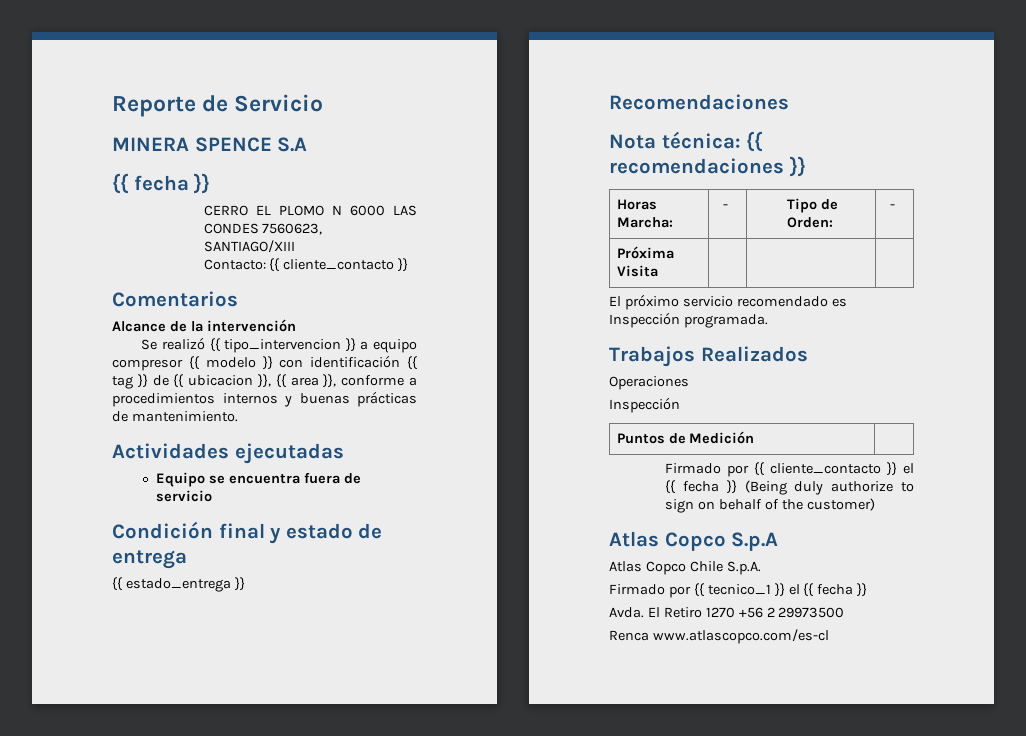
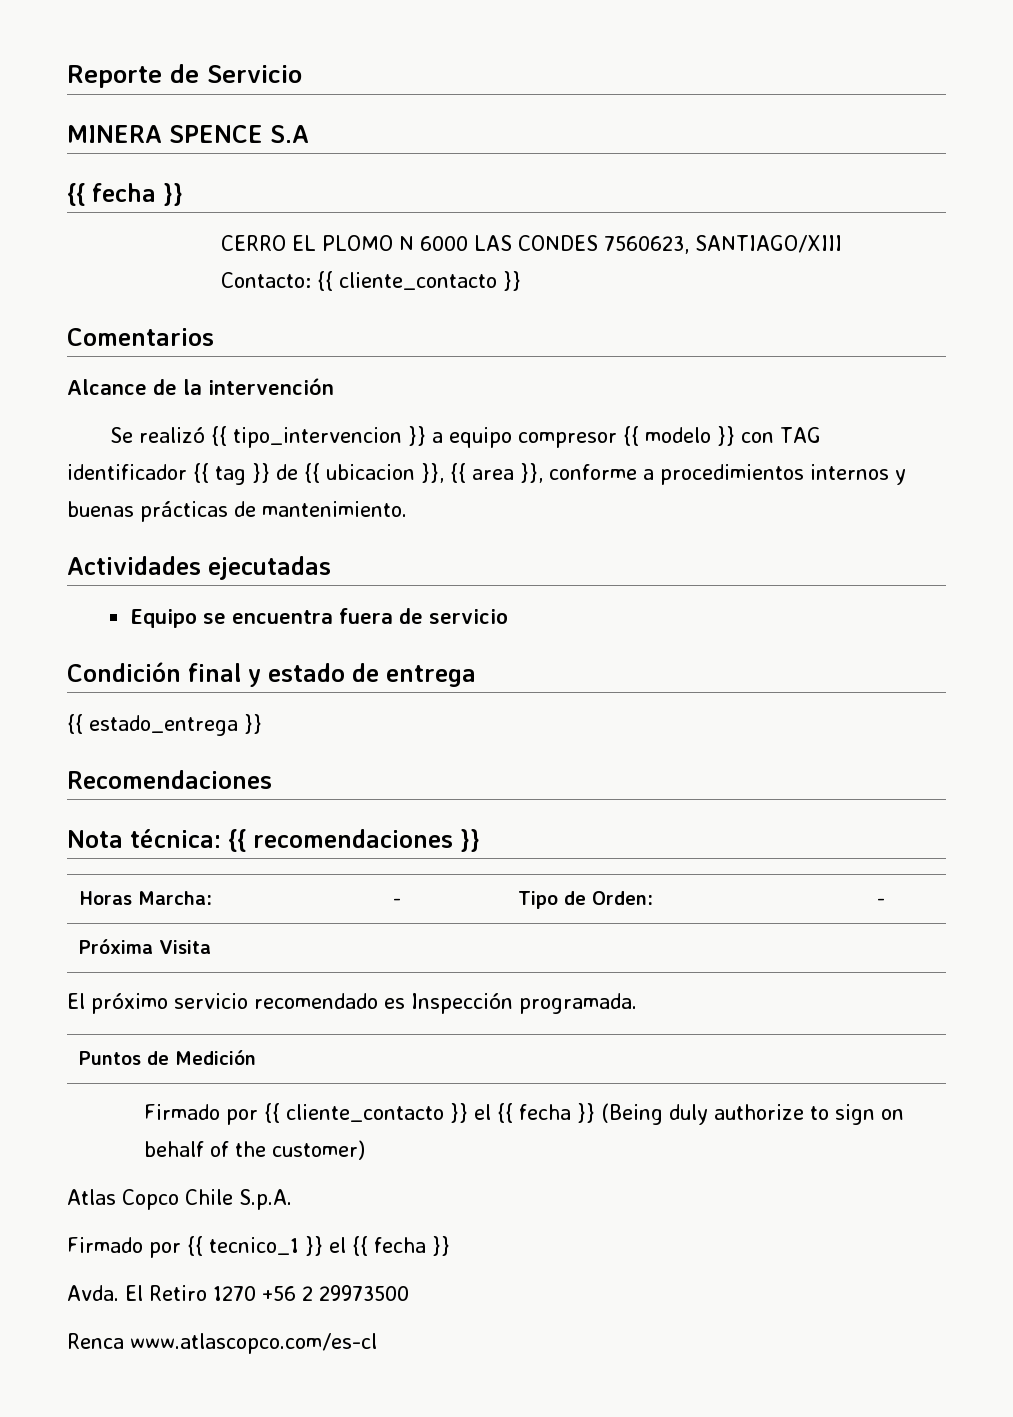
[310,355,401,368] identificación -> [779,427,821,443] [67,464,187,480] TAG identificador
[609,346,808,367] [609,376,689,390] [609,397,680,413] // Trabajos Realizados // Operaciones // Inspección -> (637, 1003) none
[609,531,779,551] // Atlas Copco S.p.A -> (365, 1150) none

